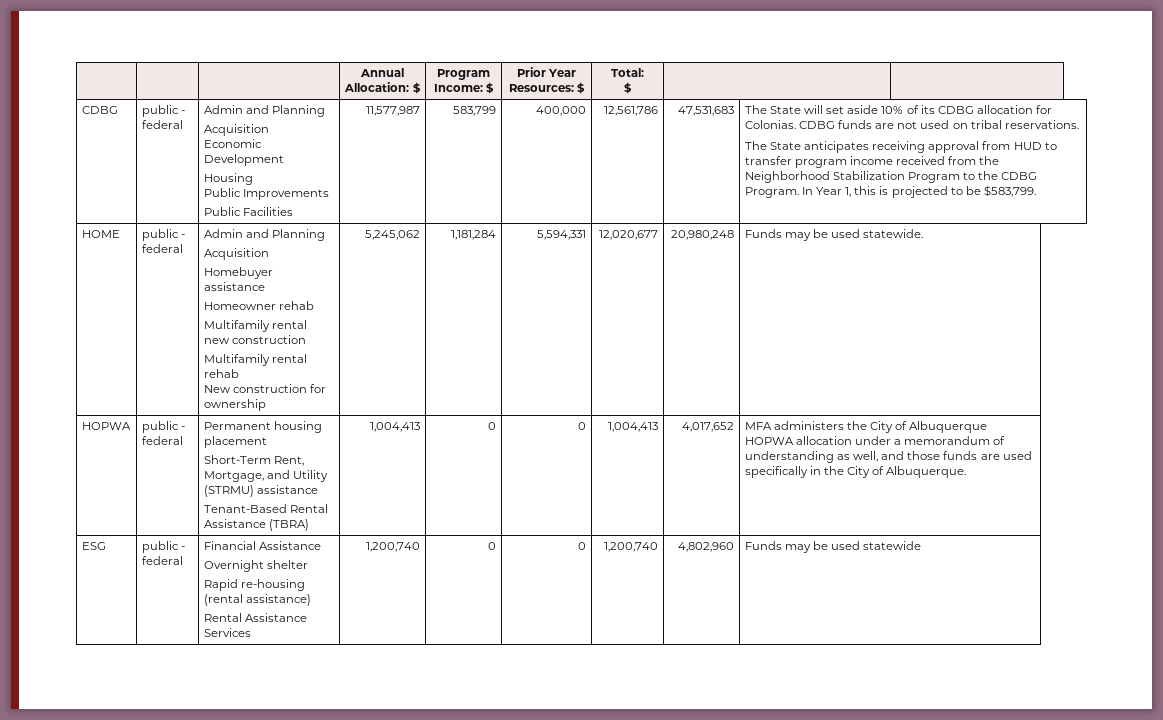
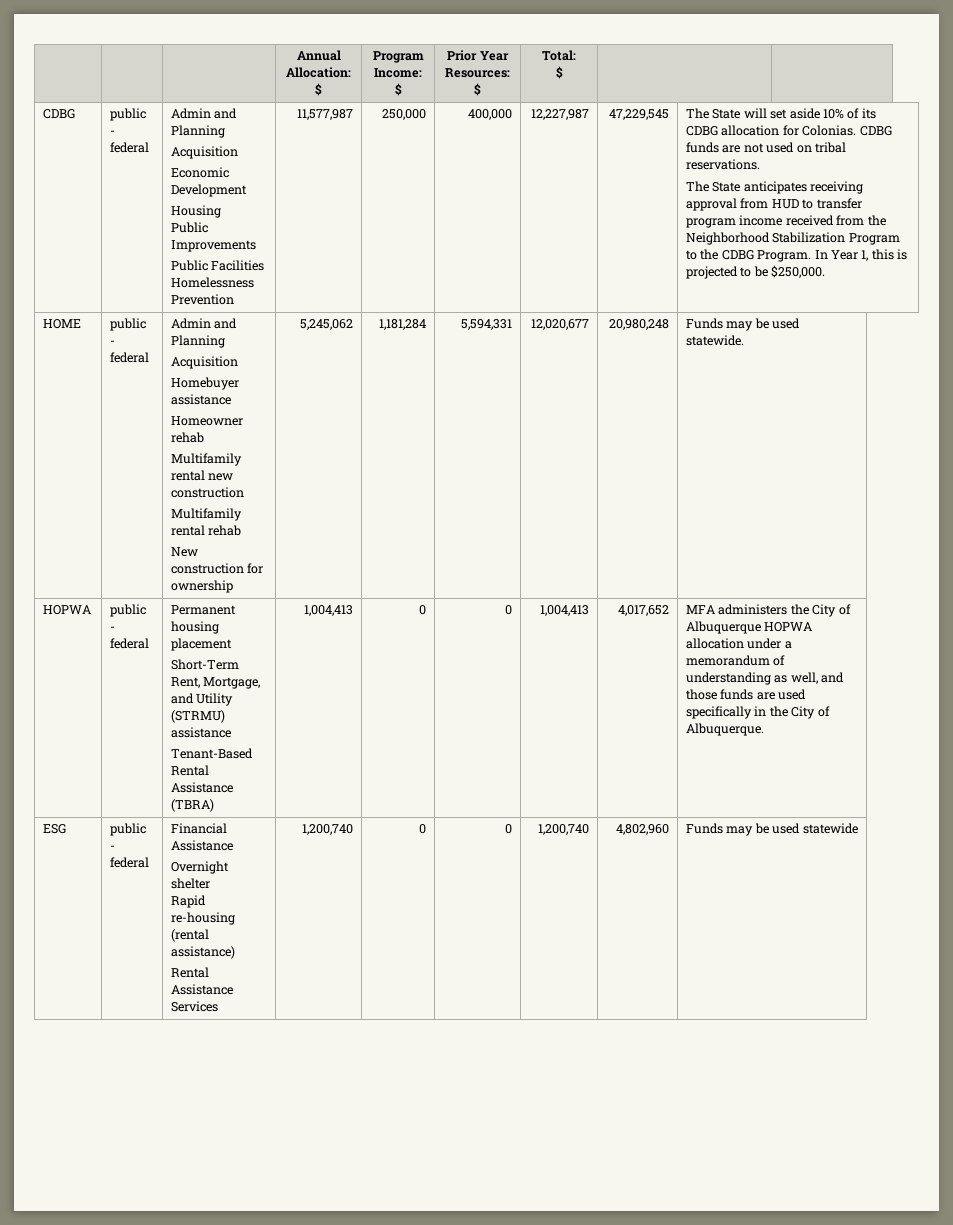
(294, 211) none -> [171,277,255,288] [171,294,235,305] Homelessness Prevention
[453,106,497,116] 583,799 -> [381,109,426,120] 250,000
[604,106,659,116] [678,106,735,116] 12,561,786 | 47,531,683 -> [530,109,589,120] [608,109,669,120] 12,227,987 | 47,229,545
[983,185,1036,197] $583,799. -> [771,265,826,278] $250,000.

